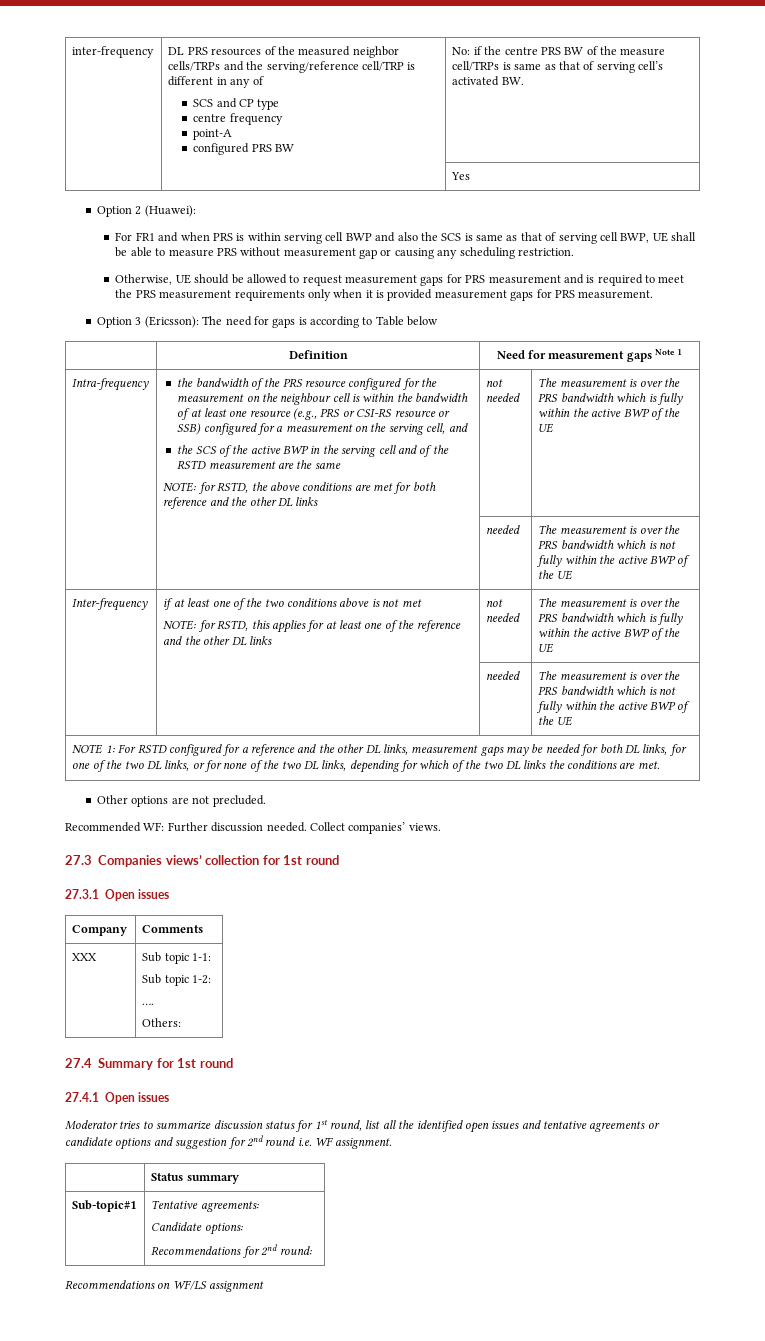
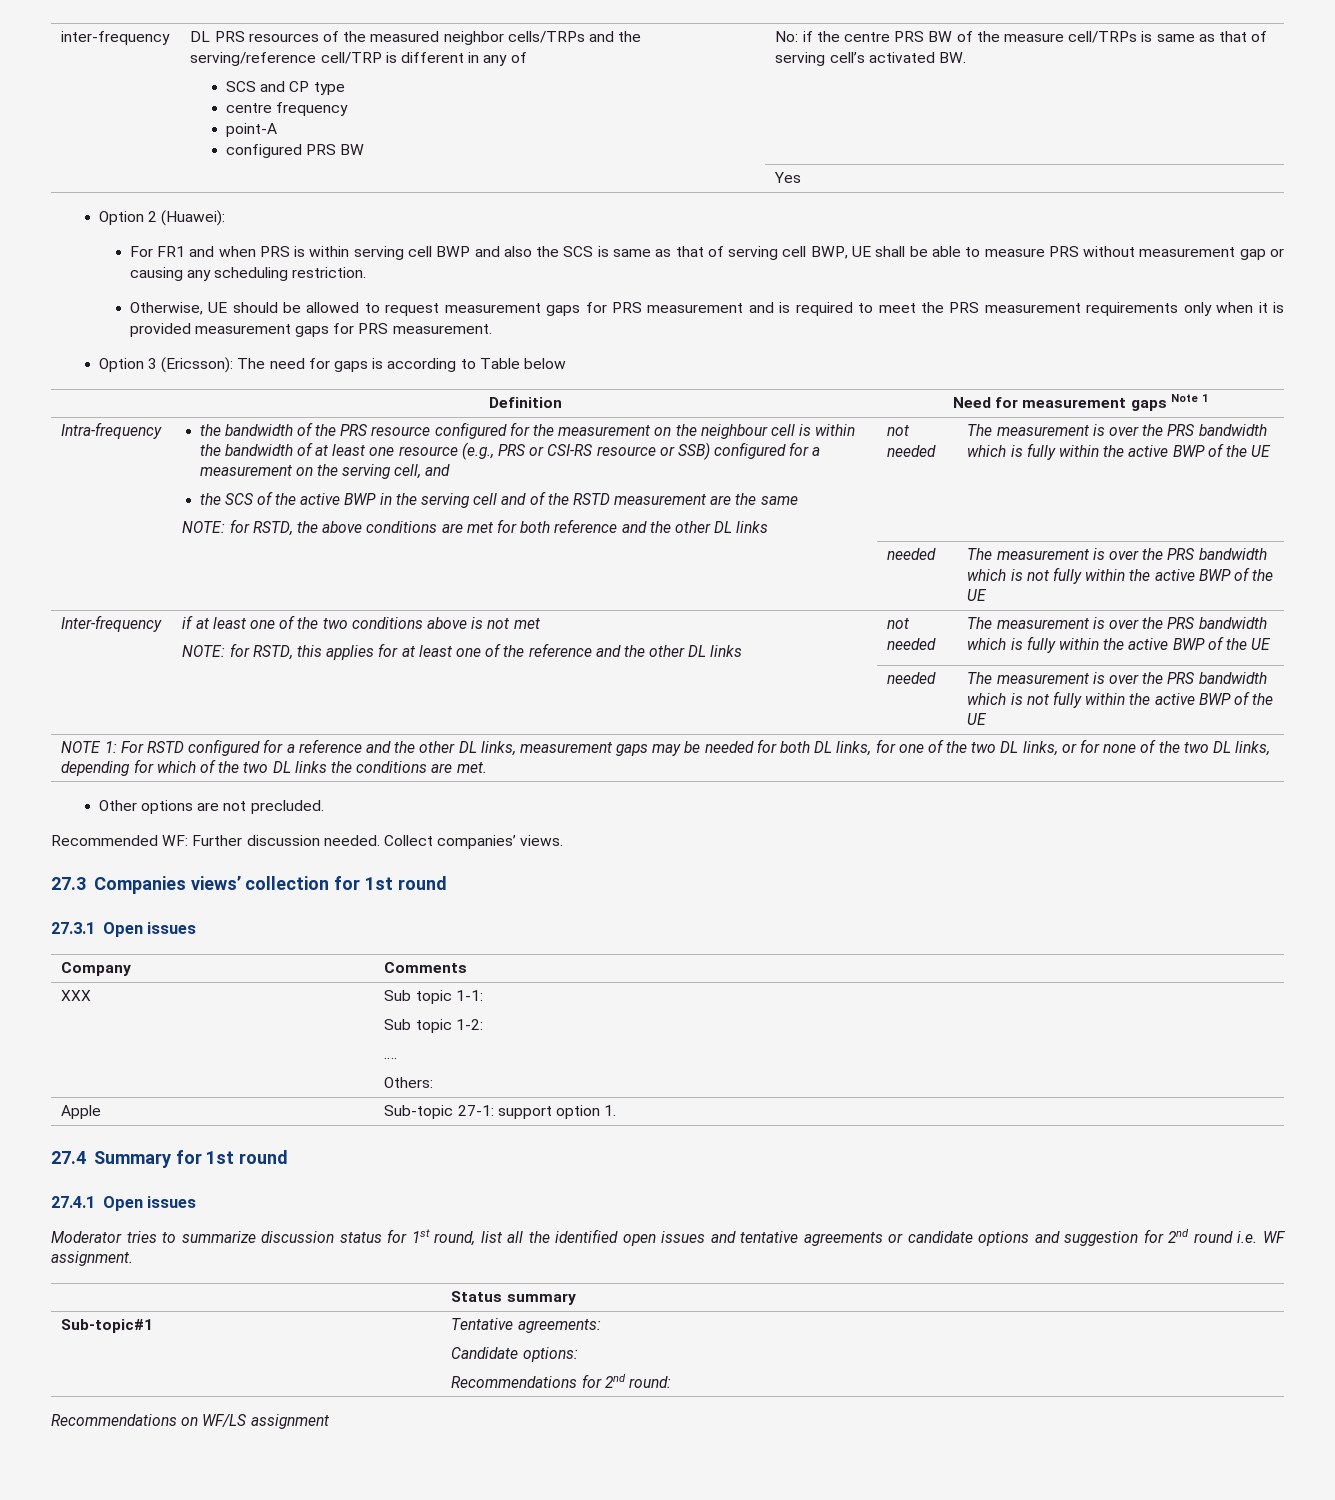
(182, 1022) none -> [61,1105,102,1119] [384,1105,617,1119] // Apple | Sub-topic 27-1: support option 1.

